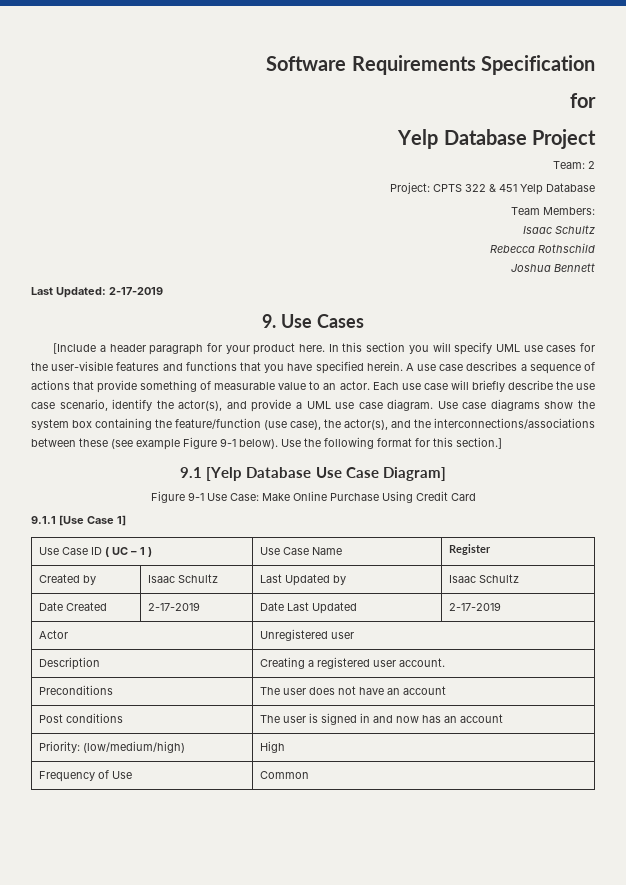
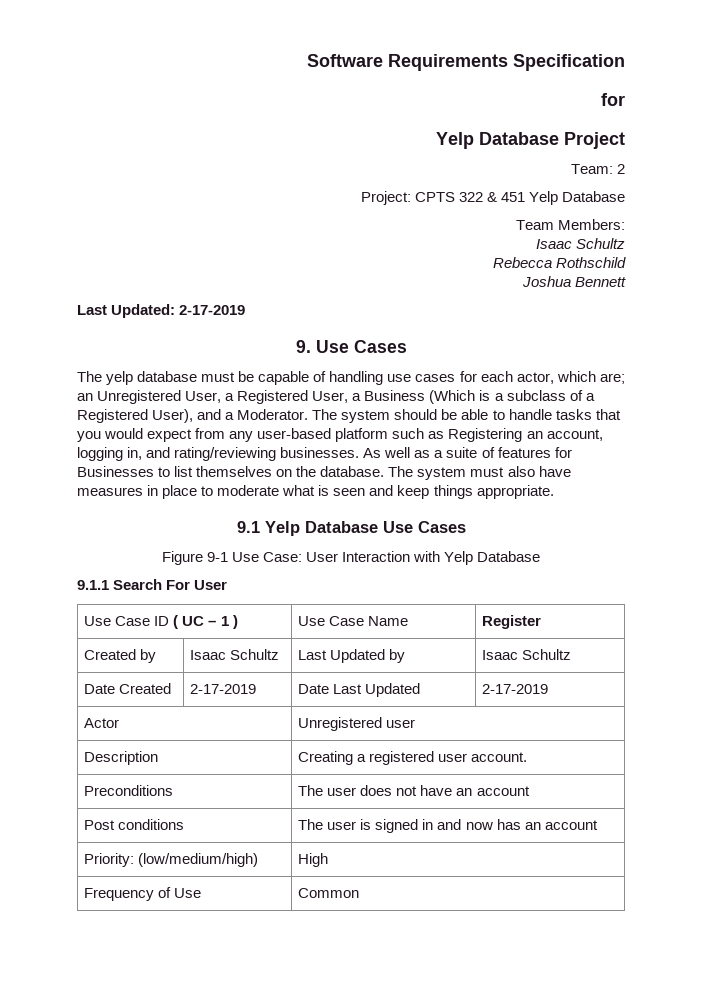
[53,342,596,355] [31,361,595,374] [31,380,595,393] [31,399,595,412] [31,418,595,430] [31,437,502,450] [Include a header paragraph for your product here. In this section you will specify UML use cases for the user-visible features and functions that you have specified herein. A use case describes a sequence of actions that provide something of measurable value to an actor. Each use case will briefly describe the use case scenario, identify the actor(s), and provide a UML use case diagram. Use case diagrams show the system box containing the feature/function (use case), the actor(s), and the interconnections/associations between these (see example Figure 9-1 below). Use the following format for this section.] -> [77,371,625,385] [77,390,595,404] [77,409,621,423] [77,428,603,442] [77,447,572,461] [77,466,571,480] [77,485,554,499] The yelp database must be capable of handling use cases for each actor, which are; an Unregistered User, a Registered User, a Business (Which is a subclass of a Registered User), and a Moderator. The system should be able to handle tasks that you would expect from any user-based platform such as Registering an account, logging in, and rating/reviewing businesses. As well as a suite of features for Businesses to list themselves on the database. The system must also have measures in place to moderate what is seen and keep things appropriate.
[206,467,243,481] [Yelp -> [264,521,300,536] Yelp
[345,467,446,481] Case Diagram] -> [417,521,466,533] Cases
[261,491,476,503] [31,515,126,526] Make Online Purchase Using Credit Card // 9.1.1 [Use Case 1] -> [306,551,541,565] [77,579,228,590] User Interaction with Yelp Database // 9.1.1 Search For User

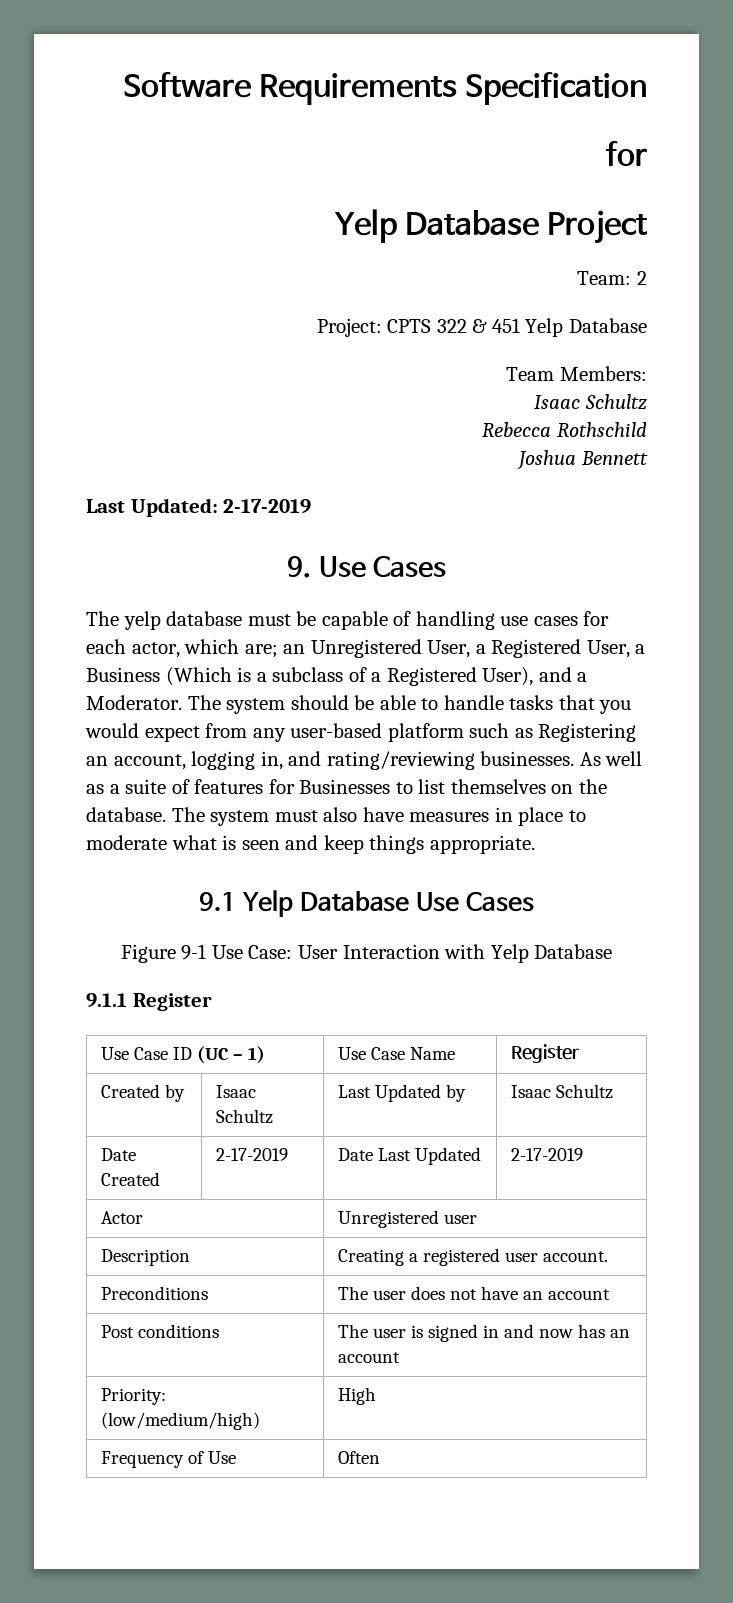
[113,579,228,590] Search For User -> [132,993,212,1011] Register
[173,615,238,629] ( UC – 1 ) -> [196,1046,265,1064] (UC – 1)
[298,888,360,898] Common -> [337,1451,380,1464] Often

